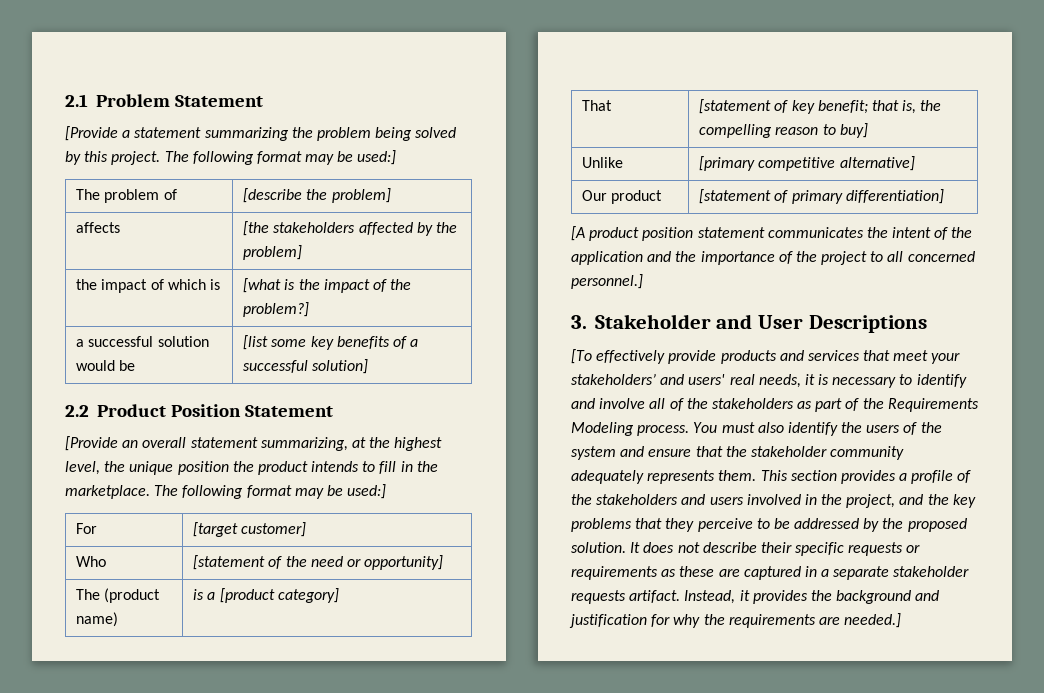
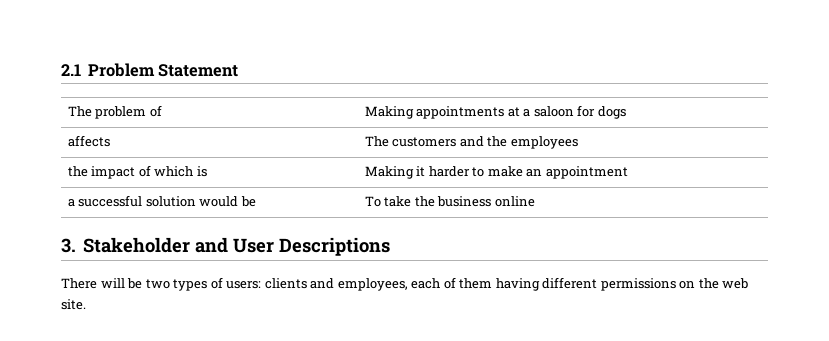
[65,126,457,141] [65,150,397,165] [76,189,177,203] [243,188,391,203] [76,222,121,233] [243,221,457,236] [243,245,303,260] // [Provide a statement summarizing the problem being solved by this project. The following format may be used:] // The problem of | [describe the problem] // affects | [the stakeholders affected by the problem] -> [67,105,162,119] [364,105,626,119] [67,135,110,147] [364,136,578,149] // The problem of | Making appointments at a saloon for dogs // affects | The customers and the employees
[243,278,412,293] [243,302,310,317] [what is the impact of the problem?] -> [364,166,628,179] Making it harder to make an appointment
[243,335,419,350] [243,359,369,374] [65,404,333,417] [65,436,443,451] [65,461,438,475] [65,484,387,499] [76,523,98,534] [193,522,307,537] [76,556,107,567] [193,555,444,570] [76,588,161,603] [76,612,119,627] [193,588,339,603] [582,100,613,111] [699,99,942,114] [699,123,868,138] [582,157,624,168] [699,156,915,171] [582,190,663,204] [699,189,944,204] [571,226,973,241] [571,251,975,265] [571,274,643,289] [list some key benefits of a successful solution] // 2.2 Product Position Statement // [Provide an overall statement summarizing, at the highest level, the unique position the product intends to fill in the marketplace. The following format may be used:] // For | [target customer] // Who | [statement of the need or opportunity] // The (product name) | is a [product category] // That | [statement of key benefit; that is, the compelling reason to buy] // Unlike | [primary competitive alternative] // Our product | [statement of primary differentiation] // [A product position statement communicates the intent of the application and the importance of the project to all concerned personnel.] -> [364,196,535,207] To take the business online
[571,349,961,364] [571,373,967,388] [571,398,979,412] [571,422,942,436] [571,446,905,460] [571,470,972,484] [571,494,976,508] [571,518,967,532] [571,542,921,556] [571,566,970,580] [571,590,940,604] [569,613,902,628] [To effectively provide products and services that meet your stakeholders’ and users' real needs, it is necessary to identify and involve all of the stakeholders as part of the Requirements Modeling process. You must also identify the users of the system and ensure that the stakeholder community adequately represents them. This section provides a profile of the stakeholders and users involved in the project, and the key problems that they perceive to be addressed by the proposed solution. It does not describe their specific requests or requirements as these are captured in a separate stakeholder requests artifact. Instead, it provides the background and justification for why the requirements are needed.] -> [61,277,749,291] [61,299,86,310] There will be two types of users: clients and employees, each of them having different permissions on the web site.

